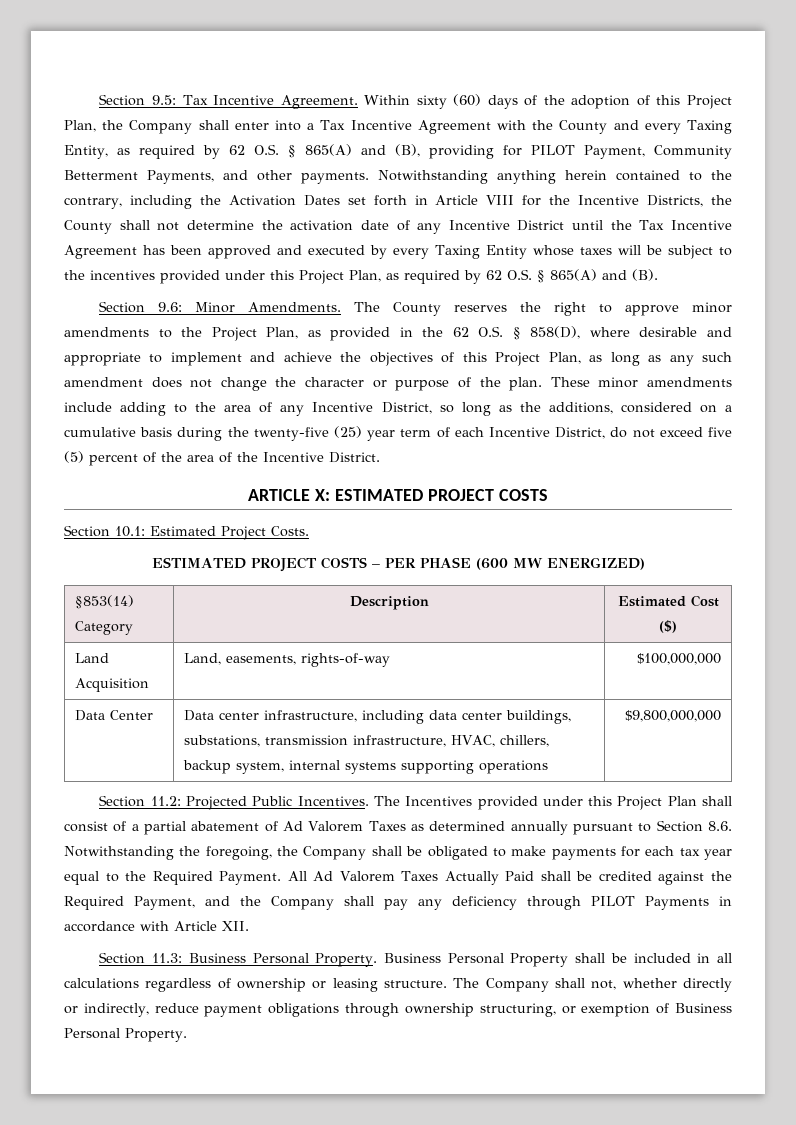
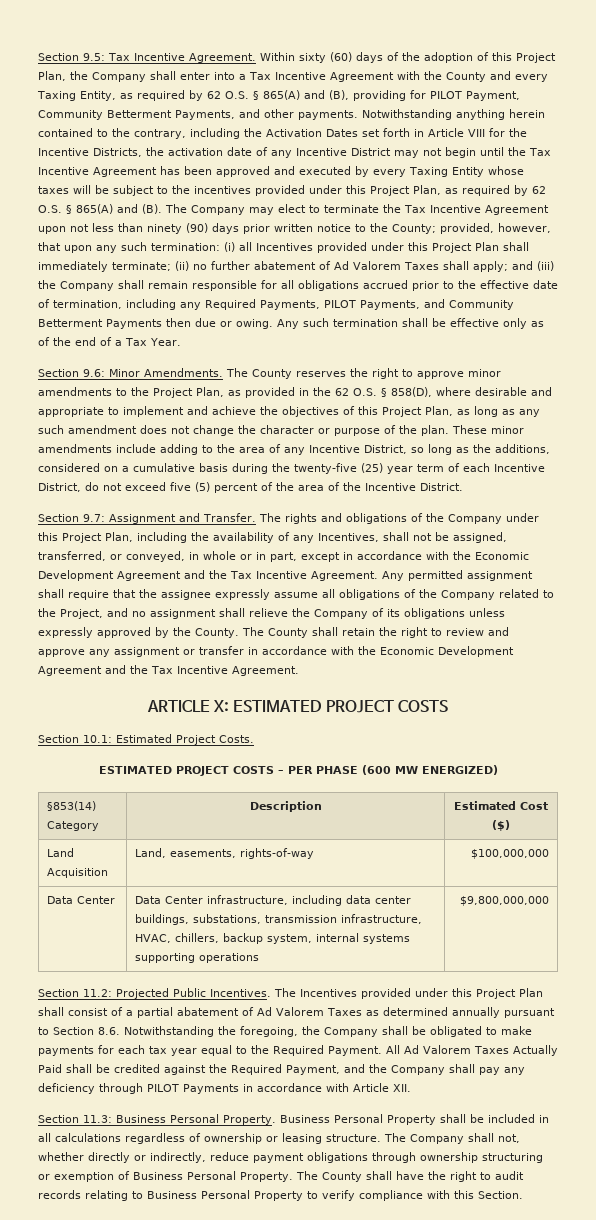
[64,220,283,234] County shall not determine the -> (164, 151) none
(565, 225) none -> [394,147,476,158] may not begin
(658, 275) none -> [165,204,549,215] [38,223,551,234] [38,242,529,253] [38,261,554,272] [38,280,558,291] [38,299,514,310] [38,318,544,329] [38,337,181,346] The Company may elect to terminate the Tax Incentive Agreement upon not less than ninety (90) days prior written notice to the County; provided, however, that upon any such termination: (i) all Incentives provided under this Project Plan shall immediately terminate; (ii) no further abatement of Ad Valorem Taxes shall apply; and (iii) the Company shall remain responsible for all obligations accrued prior to the effective date of termination, including any Required Payments, PILOT Payments, and Community Betterment Payments then due or owing. Any such termination shall be effective only as of the end of a Tax Year.
(380, 457) none -> [38,513,539,524] [38,532,507,543] [38,551,529,562] [38,570,533,581] [38,589,554,600] [38,608,505,619] [38,627,509,638] [38,646,514,657] [38,665,299,676] // Section 9.7: Assignment and Transfer. The rights and obligations of the Company under this Project Plan, including the availability of any Incentives, shall not be assigned, transferred, or conveyed, in whole or in part, except in accordance with the Economic Development Agreement and the Tax Incentive Agreement. Any permitted assignment shall require that the assignee expressly assume all obligations of the Company related to the Project, and no assignment shall relieve the Company of its obligations unless expressly approved by the County. The County shall retain the right to review and approve any assignment or transfer in accordance with the Economic Development Agreement and the Tax Incentive Agreement.
[219,712,260,720] center -> [164,896,203,904] Center
[479,1003,556,1017] structuring, -> [482,1153,543,1163] structuring
(187, 1035) none -> [295,1171,524,1182] [38,1190,523,1201] The County shall have the right to audit records relating to Business Personal Property to verify compliance with this Section.

